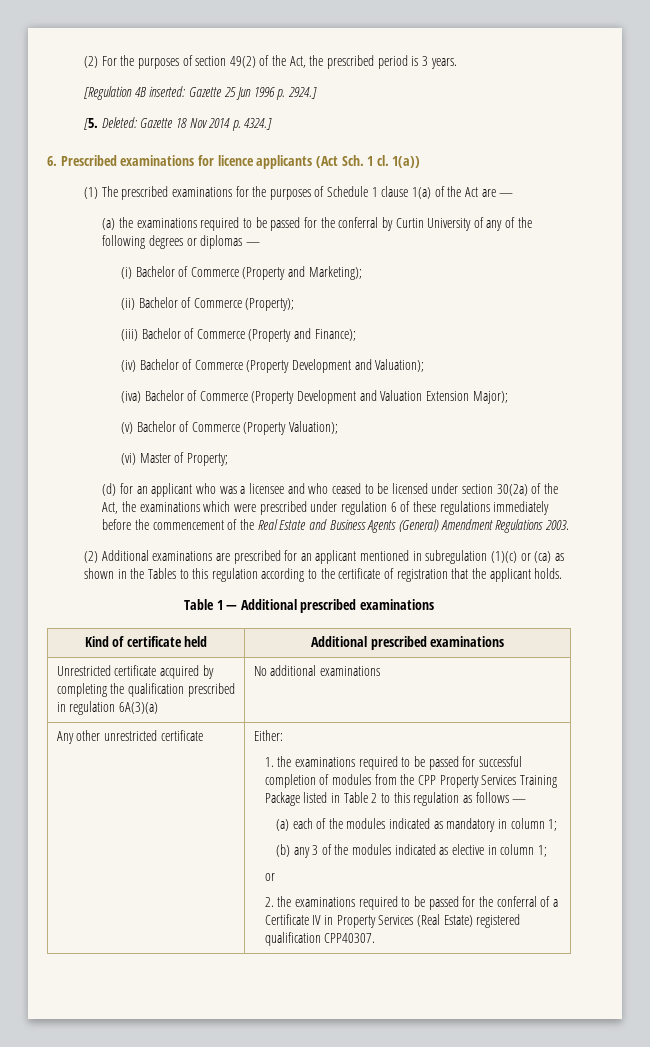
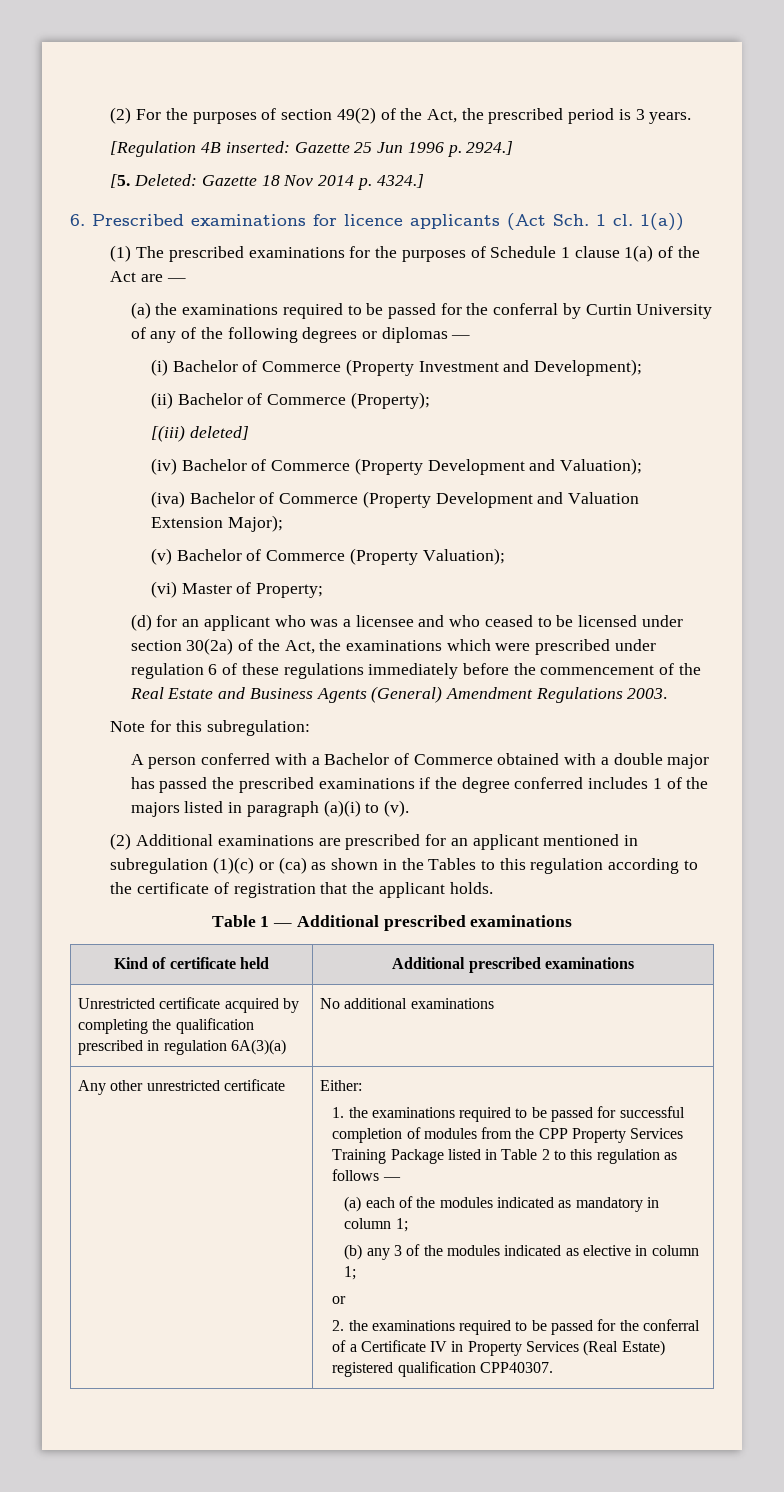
[288,266,362,280] and Marketing); -> [418,359,642,376] Investment and Development);
[120,328,356,342] (iii) Bachelor of Commerce (Property and Finance); -> [150,425,249,442] [(iii) deleted]
(569, 525) none -> [110,720,310,736] [130,753,710,769] [130,777,709,793] [130,800,410,817] // Note for this subregulation: // A person conferred with a Bachelor of Commerce obtained with a double major has passed the prescribed examinations if the degree conferred includes 1 of the majors listed in paragraph (a)(i) to (v).

